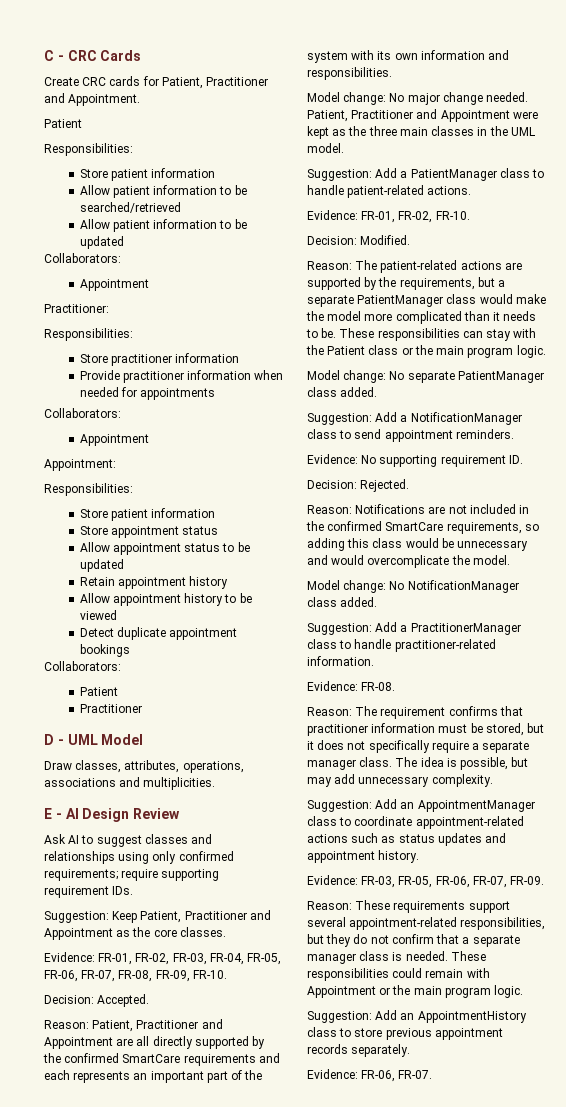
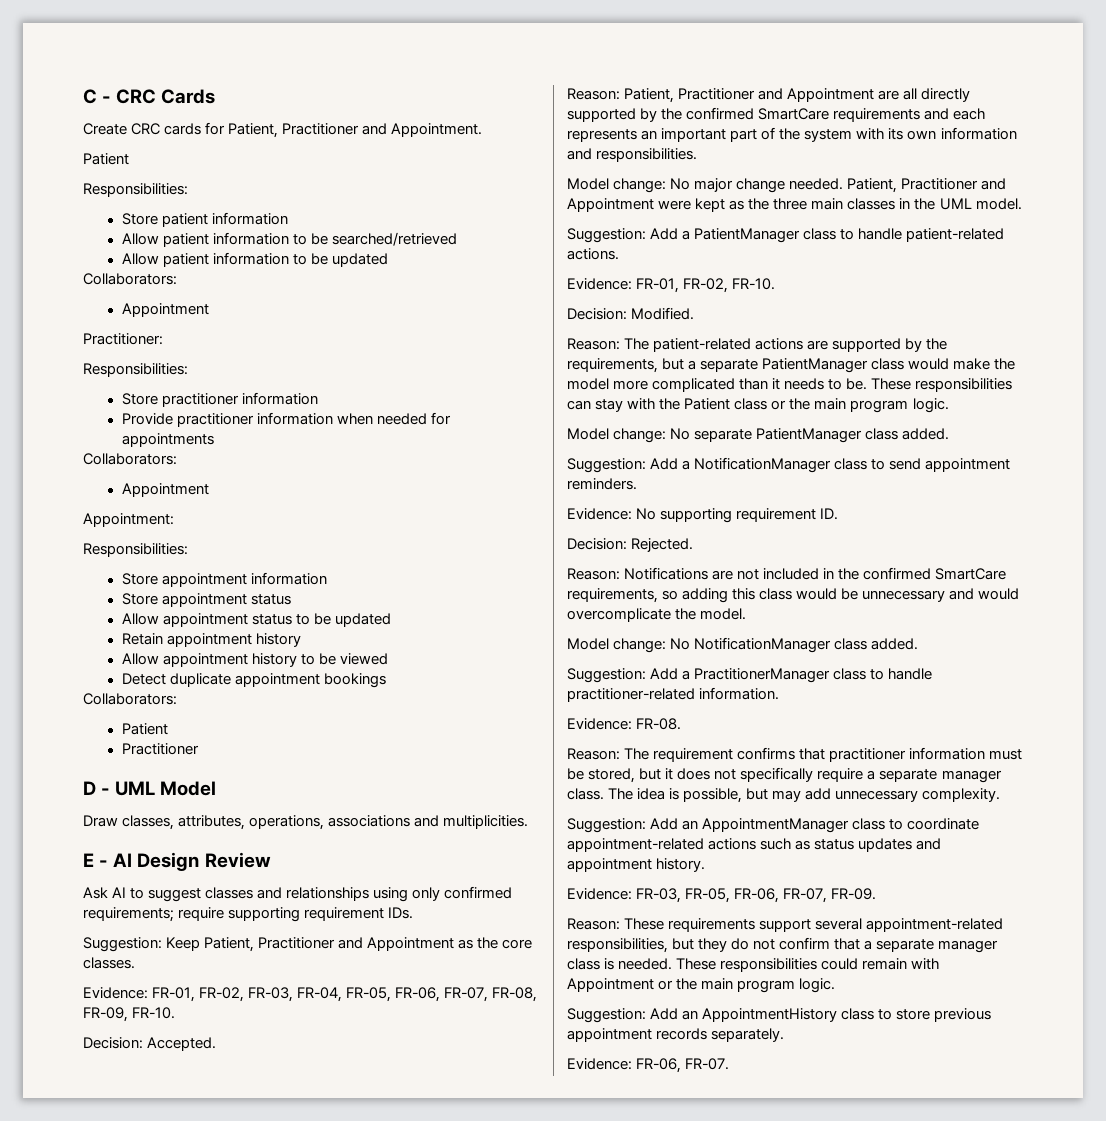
[110,509,148,521] patient -> [161,573,247,587] appointment

